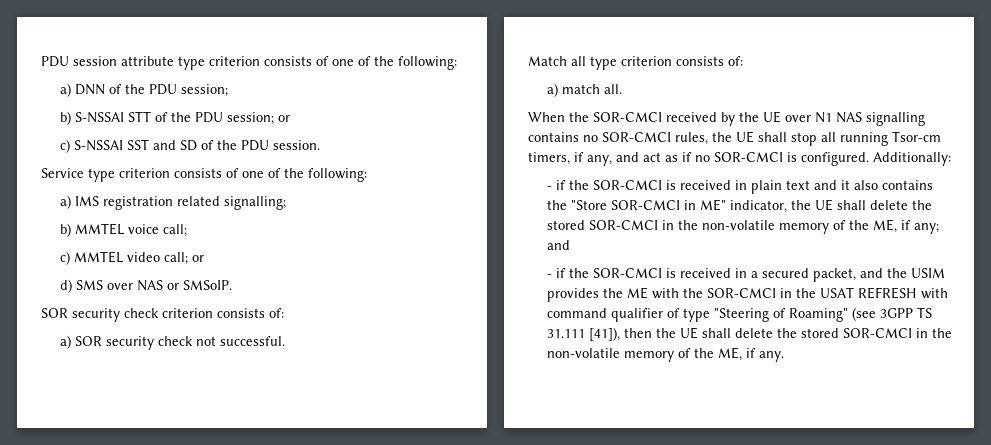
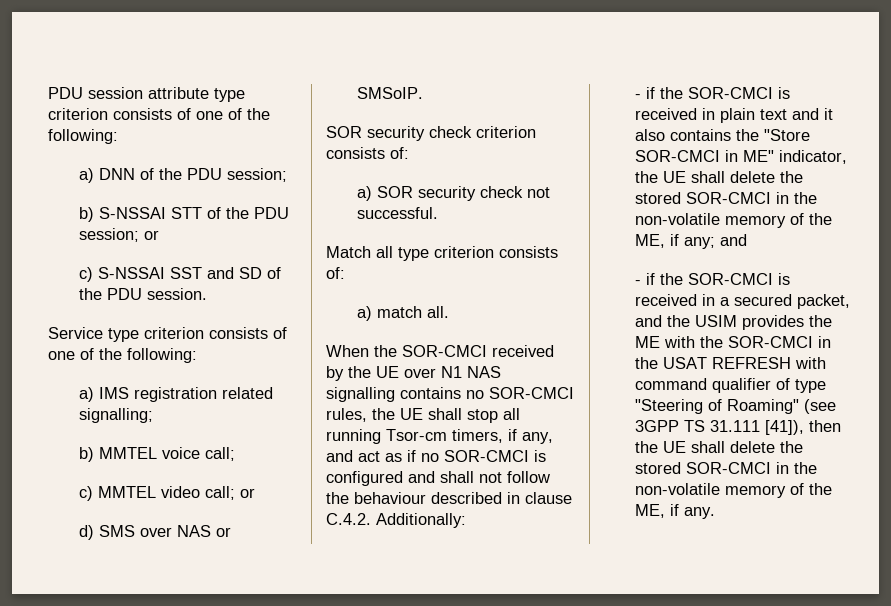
[801,152,869,166] configured. -> [326,471,550,486] [326,492,572,504] [326,513,371,525] configured and shall not follow the behaviour described in clause C.4.2.

